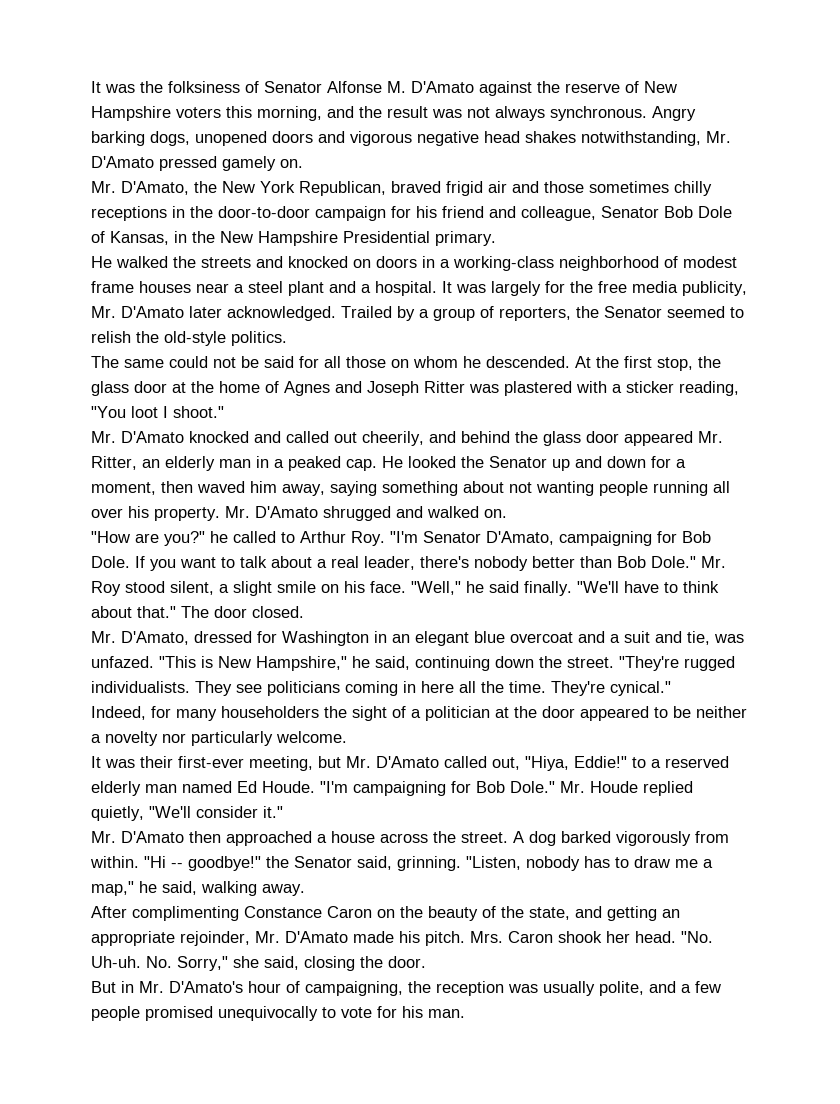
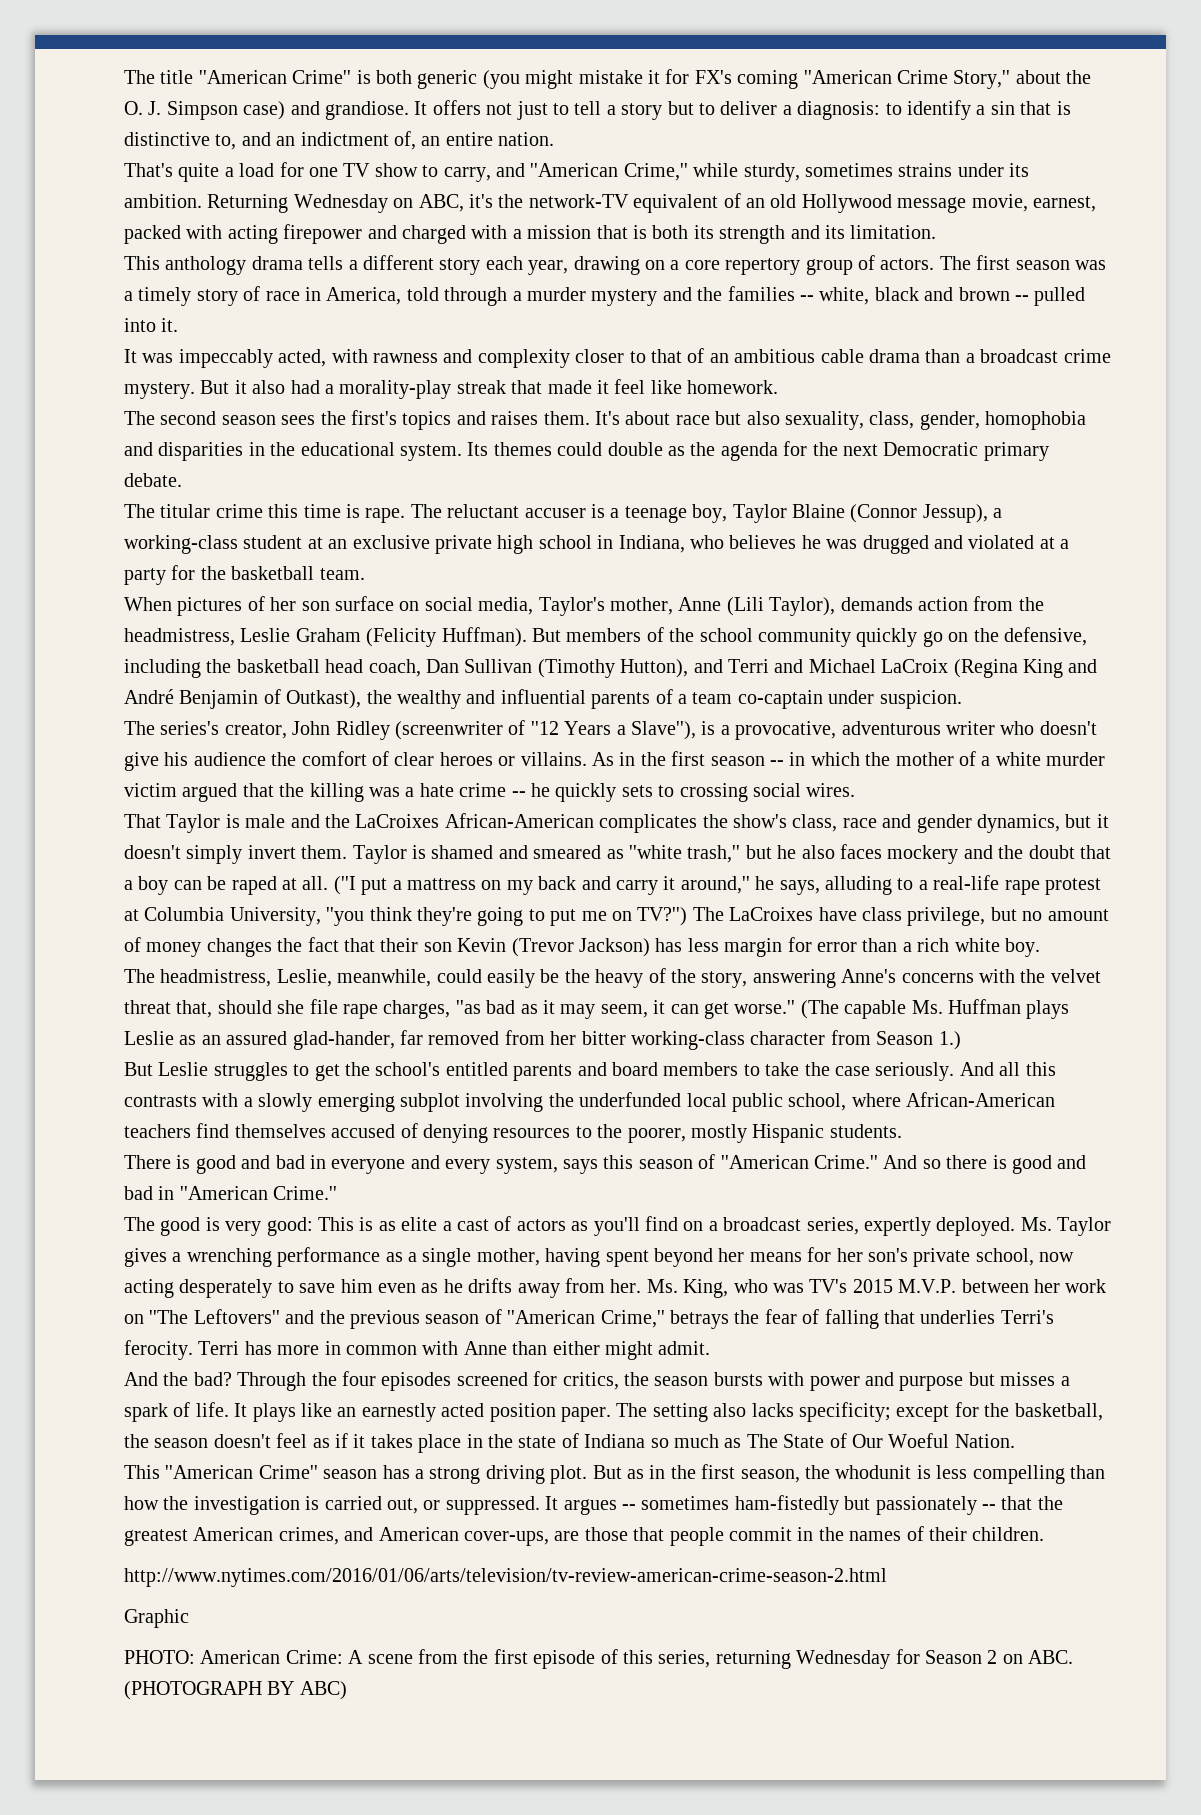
[91,81,677,96] [91,106,696,121] [91,131,731,146] [91,156,303,171] [91,181,712,196] [91,206,732,221] [91,231,496,246] [91,256,737,271] [91,281,747,296] [91,306,744,321] [91,331,287,346] [91,356,721,371] [91,381,739,396] [91,406,224,418] [91,431,723,446] [91,456,686,471] [91,481,730,496] [91,506,507,521] [91,531,711,546] [91,556,726,571] [91,581,719,596] [91,606,304,618] [91,631,744,646] [91,656,735,671] [91,681,671,696] [91,706,747,721] [91,731,347,746] [91,756,729,771] [91,781,693,796] [91,806,283,821] [91,831,729,846] [90,856,713,871] [91,881,305,896] [91,906,680,921] [91,931,713,946] [91,956,426,971] [91,981,721,996] [91,1006,465,1021] It was the folksiness of Senator Alfonse M. D'Amato against the reserve of New Hampshire voters this morning, and the result was not always synchronous. Angry barking dogs, unopened doors and vigorous negative head shakes notwithstanding, Mr. D'Amato pressed gamely on. // Mr. D'Amato, the New York Republican, braved frigid air and those sometimes chilly receptions in the door-to-door campaign for his friend and colleague, Senator Bob Dole of Kansas, in the New Hampshire Presidential primary. // He walked the streets and knocked on doors in a working-class neighborhood of modest frame houses near a steel plant and a hospital. It was largely for the free media publicity, Mr. D'Amato later acknowledged. Trailed by a group of reporters, the Senator seemed to relish the old-style politics. // The same could not be said for all those on whom he descended. At the first stop, the glass door at the home of Agnes and Joseph Ritter was plastered with a sticker reading, "You loot I shoot." // Mr. D'Amato knocked and called out cheerily, and behind the glass door appeared Mr. Ritter, an elderly man in a peaked cap. He looked the Senator up and down for a moment, then waved him away, saying something about not wanting people running all over his property. Mr. D'Amato shrugged and walked on. // "How are you?" he called to Arthur Roy. "I'm Senator D'Amato, campaigning for Bob Dole. If you want to talk about a real leader, there's nobody better than Bob Dole." Mr. Roy stood silent, a slight smile on his face. "Well," he said finally. "We'll have to think about that." The door closed. // Mr. D'Amato, dressed for Washington in an elegant blue overcoat and a suit and tie, was unfazed. "This is New Hampshire," he said, continuing down the street. "They're rugged individualists. They see politicians coming in here all the time. They're cynical." // Indeed, for many householders the sight of a politician at the door appeared to be neither a novelty nor particularly welcome. // It was their first-ever meeting, but Mr. D'Amato called out, "Hiya, Eddie!" to a reserved elderly man named Ed Houde. "I'm campaigning for Bob Dole." Mr. Houde replied quietly, "We'll consider it." // Mr. D'Amato then approached a house across the street. A dog barked vigorously from within. "Hi -- goodbye!" the Senator said, grinning. "Listen, nobody has to draw me a map," he said, walking away. // After complimenting Constance Caron on the beauty of the state, and getting an appropriate rejoinder, Mr. D'Amato made his pitch. Mrs. Caron shook her head. "No. Uh-uh. No. Sorry," she said, closing the door. // But in Mr. D'Amato's hour of campaigning, the reception was usually polite, and a few people promised unequivocally to vote for his man. -> [124,69,1092,89] [124,100,1071,120] [124,131,555,150] [124,162,1030,182] [124,193,1096,213] [124,224,937,244] [124,255,1106,275] [124,286,1086,306] [124,318,179,332] [124,348,1111,368] [124,379,779,399] [124,410,1087,430] [124,441,1049,461] [124,473,182,487] [124,504,1003,523] [124,535,1070,554] [124,565,365,585] [124,596,1044,616] [124,627,1087,647] [124,659,1098,678] [124,689,962,709] [124,720,1097,740] [124,751,1106,771] [124,783,856,802] [124,813,1109,833] [124,844,1111,864] [124,875,1101,895] [124,907,1109,926] [124,937,1040,957] [124,968,1101,988] [124,999,1070,1019] [124,1030,961,1050] [124,1062,1056,1081] [124,1092,1056,1112] [124,1123,902,1143] [124,1154,1087,1174] [124,1186,338,1200] [124,1216,1112,1236] [124,1247,1075,1267] [124,1278,1107,1298] [124,1309,1054,1329] [124,1340,711,1360] [124,1371,1070,1391] [124,1402,1103,1422] [124,1433,1015,1453] [124,1464,1105,1484] [124,1495,1063,1515] [124,1526,1045,1546] [124,1568,887,1587] [124,1609,189,1628] [124,1649,1074,1669] [124,1681,347,1700] The title ''American Crime'' is both generic (you might mistake it for FX's coming ''American Crime Story,'' about the O. J. Simpson case) and grandiose. It offers not just to tell a story but to deliver a diagnosis: to identify a sin that is distinctive to, and an indictment of, an entire nation. // That's quite a load for one TV show to carry, and ''American Crime,'' while sturdy, sometimes strains under its ambition. Returning Wednesday on ABC, it's the network-TV equivalent of an old Hollywood message movie, earnest, packed with acting firepower and charged with a mission that is both its strength and its limitation. // This anthology drama tells a different story each year, drawing on a core repertory group of actors. The first season was a timely story of race in America, told through a murder mystery and the families -- white, black and brown -- pulled into it. // It was impeccably acted, with rawness and complexity closer to that of an ambitious cable drama than a broadcast crime mystery. But it also had a morality-play streak that made it feel like homework. // The second season sees the first's topics and raises them. It's about race but also sexuality, class, gender, homophobia and disparities in the educational system. Its themes could double as the agenda for the next Democratic primary debate. // The titular crime this time is rape. The reluctant accuser is a teenage boy, Taylor Blaine (Connor Jessup), a working-class student at an exclusive private high school in Indiana, who believes he was drugged and violated at a party for the basketball team. // When pictures of her son surface on social media, Taylor's mother, Anne (Lili Taylor), demands action from the headmistress, Leslie Graham (Felicity Huffman). But members of the school community quickly go on the defensive, including the basketball head coach, Dan Sullivan (Timothy Hutton), and Terri and Michael LaCroix (Regina King and André Benjamin of Outkast), the wealthy and influential parents of a team co-captain under suspicion. // The series's creator, John Ridley (screenwriter of ''12 Years a Slave''), is a provocative, adventurous writer who doesn't give his audience the comfort of clear heroes or villains. As in the first season -- in which the mother of a white murder victim argued that the killing was a hate crime -- he quickly sets to crossing social wires. // That Taylor is male and the LaCroixes African-American complicates the show's class, race and gender dynamics, but it doesn't simply invert them. Taylor is shamed and smeared as ''white trash,'' but he also faces mockery and the doubt that a boy can be raped at all. (''I put a mattress on my back and carry it around,'' he says, alluding to a real-life rape protest at Columbia University, ''you think they're going to put me on TV?'') The LaCroixes have class privilege, but no amount of money changes the fact that their son Kevin (Trevor Jackson) has less margin for error than a rich white boy. // The headmistress, Leslie, meanwhile, could easily be the heavy of the story, answering Anne's concerns with the velvet threat that, should she file rape charges, ''as bad as it may seem, it can get worse.'' (The capable Ms. Huffman plays Leslie as an assured glad-hander, far removed from her bitter working-class character from Season 1.) // But Leslie struggles to get the school's entitled parents and board members to take the case seriously. And all this contrasts with a slowly emerging subplot involving the underfunded local public school, where African-American teachers find themselves accused of denying resources to the poorer, mostly Hispanic students. // There is good and bad in everyone and every system, says this season of ''American Crime.'' And so there is good and bad in ''American Crime.'' // The good is very good: This is as elite a cast of actors as you'll find on a broadcast series, expertly deployed. Ms. Taylor gives a wrenching performance as a single mother, having spent beyond her means for her son's private school, now acting desperately to save him even as he drifts away from her. Ms. King, who was TV's 2015 M.V.P. between her work on ''The Leftovers'' and the previous season of ''American Crime,'' betrays the fear of falling that underlies Terri's ferocity. Terri has more in common with Anne than either might admit. // And the bad? Through the four episodes screened for critics, the season bursts with power and purpose but misses a spark of life. It plays like an earnestly acted position paper. The setting also lacks specificity; except for the basketball, the season doesn't feel as if it takes place in the state of Indiana so much as The State of Our Woeful Nation. // This ''American Crime'' season has a strong driving plot. But as in the first season, the whodunit is less compelling than how the investigation is carried out, or suppressed. It argues -- sometimes ham-fistedly but passionately -- that the greatest American crimes, and American cover-ups, are those that people commit in the names of their children. // http://www.nytimes.com/2016/01/06/arts/television/tv-review-american-crime-season-2.html // Graphic // PHOTO: American Crime: A scene from the first episode of this series, returning Wednesday for Season 2 on ABC. (PHOTOGRAPH BY ABC)

